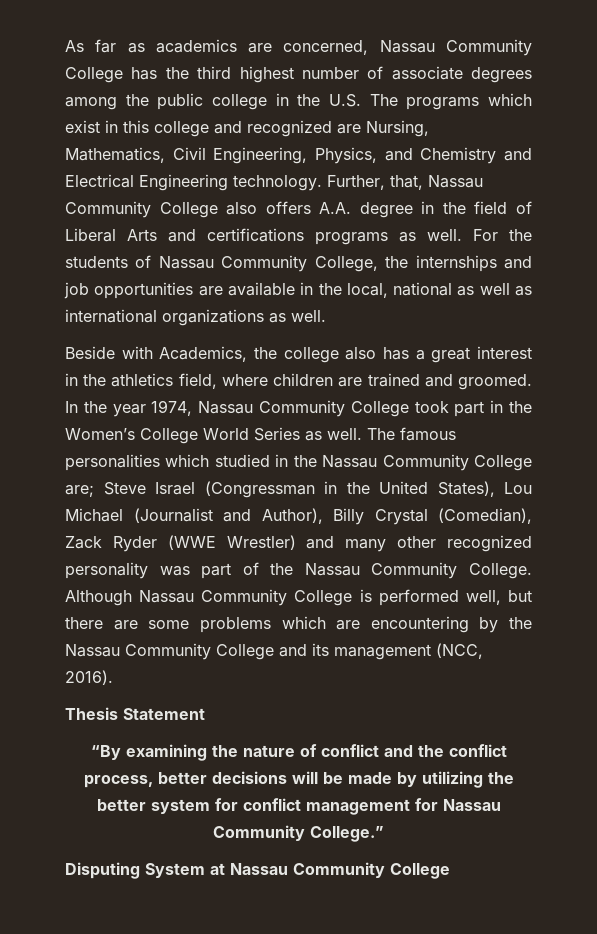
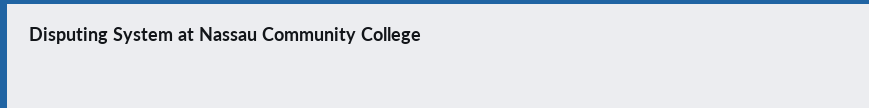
[65,39,532,56] [65,66,532,83] [65,93,532,110] [65,120,429,137] [65,147,532,164] [65,174,483,191] [65,201,532,218] [65,228,532,245] [65,255,532,272] [64,282,533,299] [65,309,326,326] [65,346,532,363] [65,373,532,390] [65,400,532,417] [65,427,456,444] [65,454,532,471] [65,481,532,498] [65,508,532,525] [65,535,532,552] [65,562,532,579] [65,589,533,606] [65,616,532,633] [65,643,483,660] [65,670,113,685] [65,707,205,720] [90,744,507,761] [83,771,514,788] [96,798,501,815] [213,825,384,842] As far as academics are concerned, Nassau Community College has the third highest number of associate degrees among the public college in the U.S. The programs which exist in this college and recognized are Nursing, Mathematics, Civil Engineering, Physics, and Chemistry and Electrical Engineering technology. Further, that, Nassau Community College also offers A.A. degree in the field of Liberal Arts and certifications programs as well. For the students of Nassau Community College, the internships and job opportunities are available in the local, national as well as international organizations as well. // Beside with Academics, the college also has a great interest in the athletics field, where children are trained and groomed. In the year 1974, Nassau Community College took part in the Women’s College World Series as well. The famous personalities which studied in the Nassau Community College are; Steve Israel (Congressman in the United States), Lou Michael (Journalist and Author), Billy Crystal (Comedian), Zack Ryder (WWE Wrestler) and many other recognized personality was part of the Nassau Community College. Although Nassau Community College is performed well, but there are some problems which are encountering by the Nassau Community College and its management (NCC, 2016). // Thesis Statement // “By examining the nature of conflict and the conflict process, better decisions will be made by utilizing the better system for conflict management for Nassau Community College.” // -> (29, 35) none

